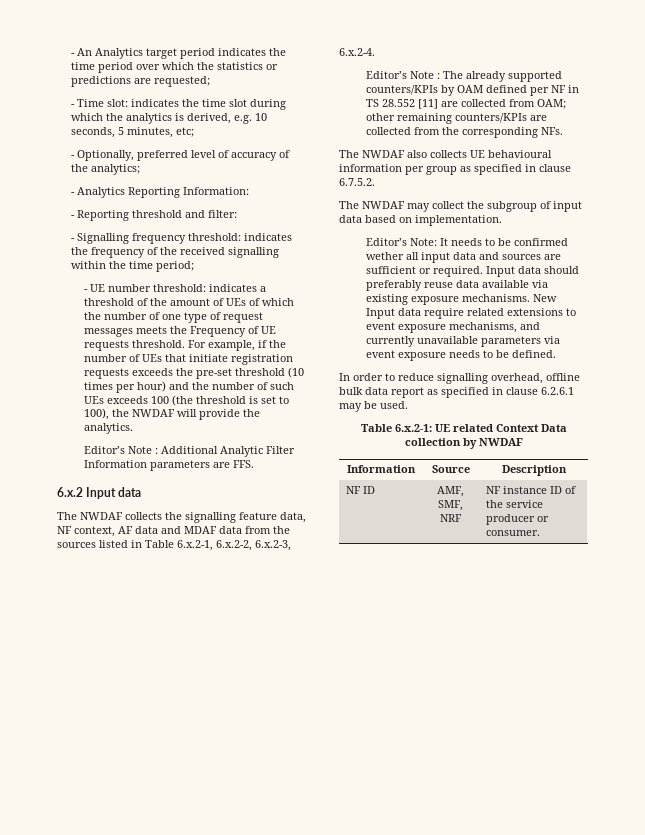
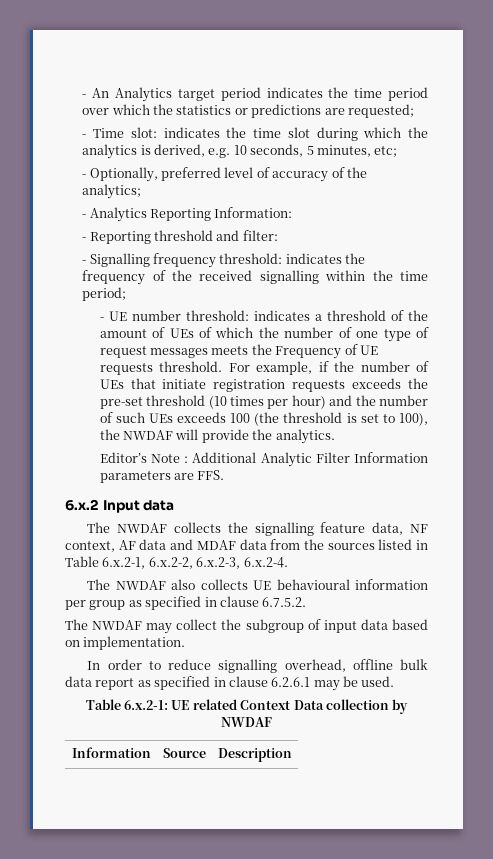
[366,71,563,82] [366,85,580,96] [366,99,567,109] [366,113,548,124] [366,127,564,138] // Editor’s Note : The already supported counters/KPIs by OAM defined per NF in TS 28.552 [11] are collected from OAM; other remaining counters/KPIs are collected from the corresponding NFs. -> (288, 562) none
[366,238,569,246] [366,252,562,263] [366,266,580,277] [366,280,549,291] [366,294,558,305] [366,308,577,319] [366,322,541,333] [366,336,561,347] [366,350,557,361] // Editor’s Note: It needs to be confirmed wether all input data and sources are sufficient or required. Input data should preferably reuse data available via existing exposure mechanisms. New Input data require related extensions to event exposure mechanisms, and currently unavailable parameters via event exposure needs to be defined. -> (186, 643) none
[345,486,375,494] [437,486,464,497] [438,500,463,511] [440,514,462,522] [485,486,576,494] [485,500,543,508] [485,514,549,525] [485,530,540,536] // NF ID | AMF, SMF, NRF | NF instance ID of the service producer or consumer. -> (292, 755) none

